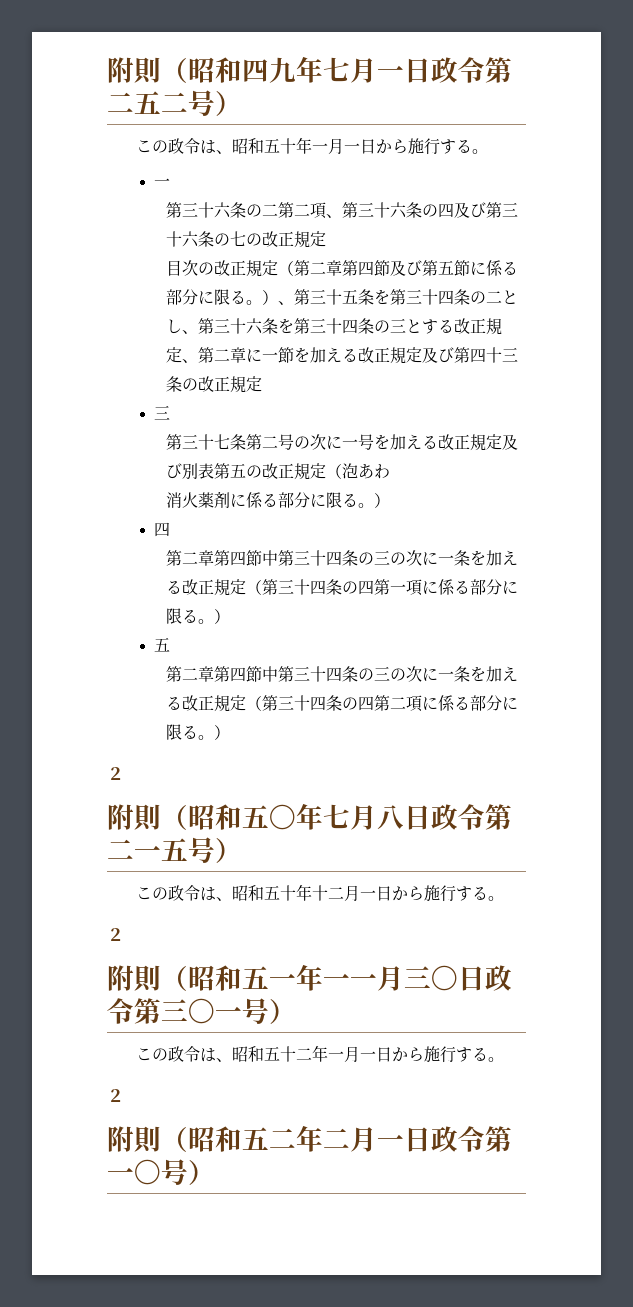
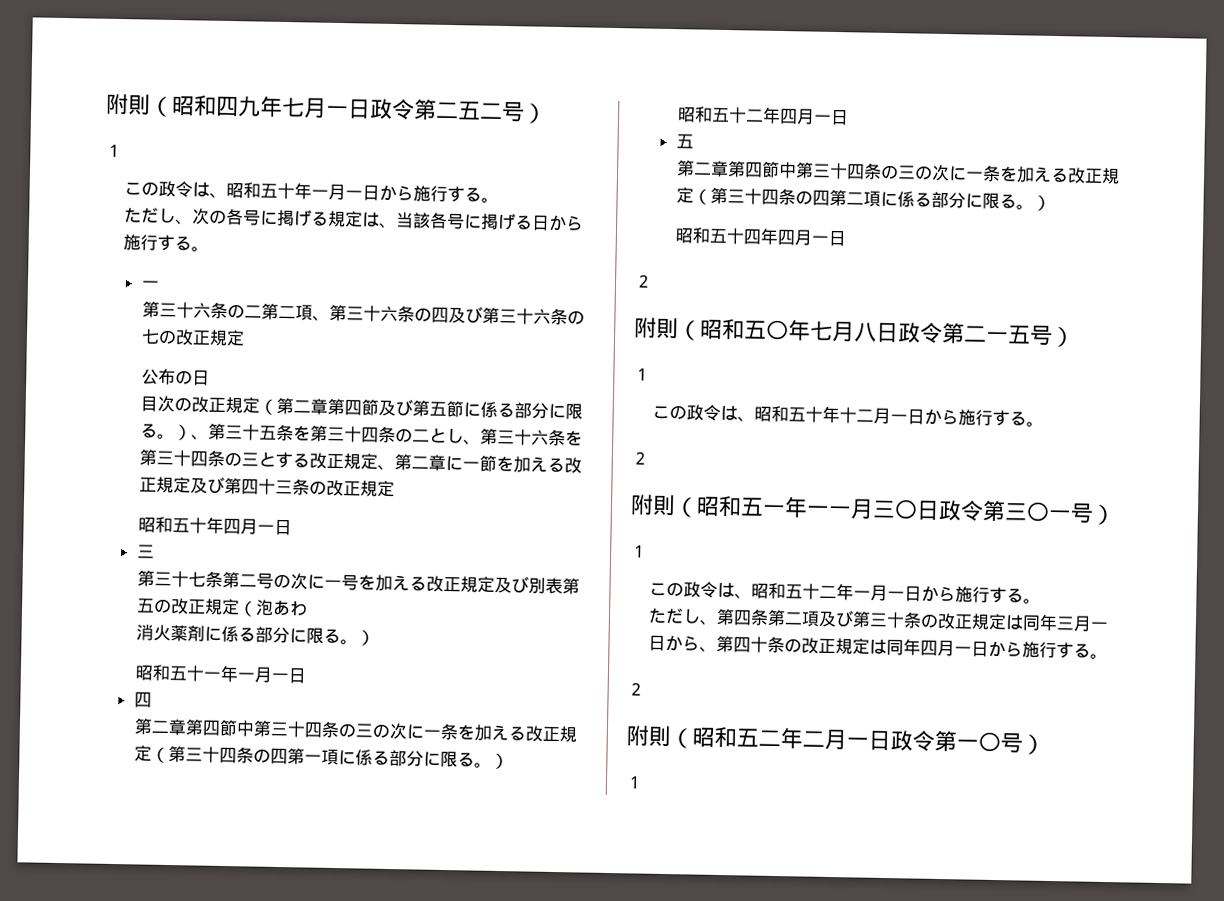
(242, 103) none -> [105,143,123,158] // １
(489, 151) none -> [124,207,585,232] [123,234,210,252] // ただし、次の各号に掲げる規定は、当該各号に掲げる日から施行する。
(326, 239) none -> [141,368,211,386] // 公布の日
(262, 384) none -> [138,516,293,536] // 昭和五十年四月一日
(390, 500) none -> [135,664,308,684] // 昭和五十一年一月一日
(230, 616) none -> [677,106,850,126] // 昭和五十二年四月一日
(230, 732) none -> [675,227,848,247] // 昭和五十四年四月一日
(242, 850) none -> [633,367,651,381] // １
(296, 1011) none -> [630,544,648,558] // １
(505, 1059) none -> [648,607,1109,632] [648,634,1109,660] // ただし、第四条第二項及び第三十条の改正規定は同年三月一日から、第四十条の改正規定は同年四月一日から施行する。
(215, 1172) none -> [625,775,644,789] // １

